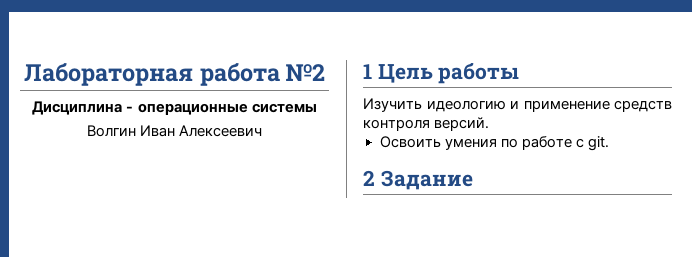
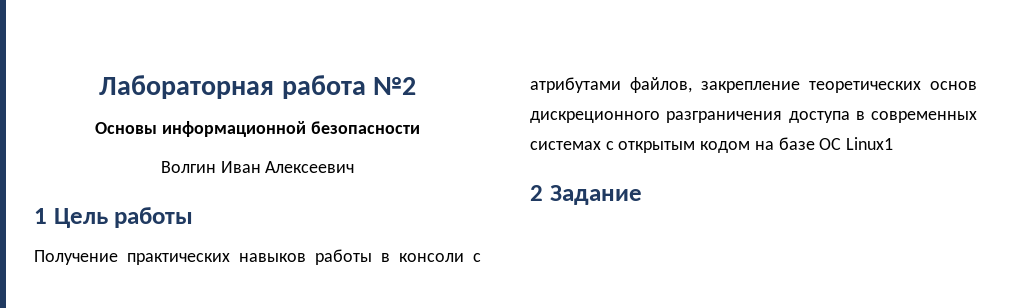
[32,101,317,115] Дисциплина - операционные системы -> [95,121,420,137] Основы информационной безопасности
[363,98,672,112] [363,117,490,131] [379,136,609,151] Изучить идеологию и применение средств контроля версий. // Освоить умения по работе с git. -> [34,249,481,265] [530,77,977,93] [530,111,977,123] [530,137,894,153] Получение практических навыков работы в консоли с атрибутами файлов, закрепление теоретических основ дискреционного разграничения доступа в современных системах с открытым кодом на базе ОС Linux1

